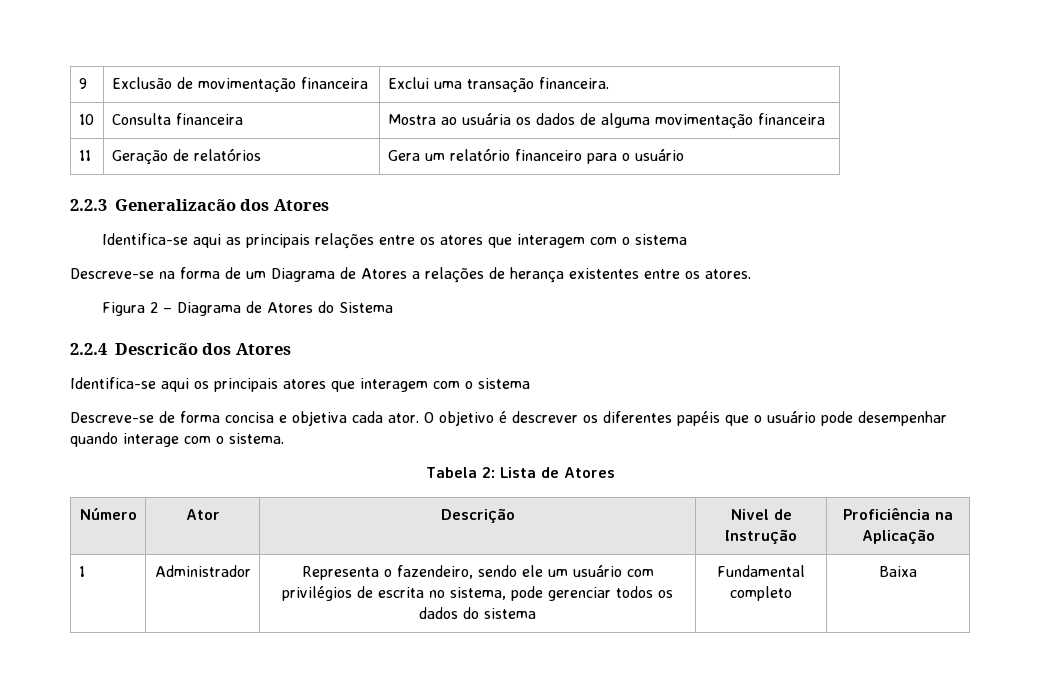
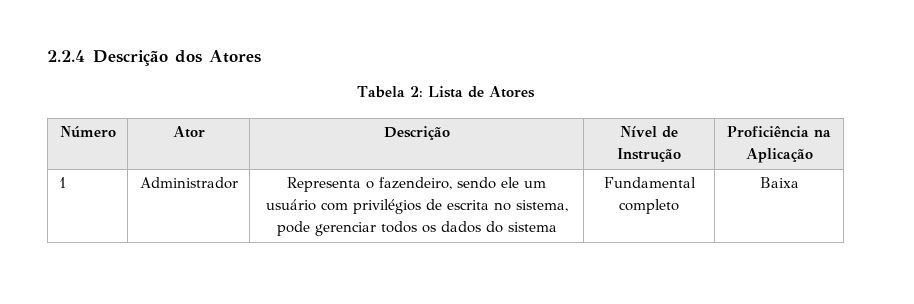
[78,78,87,89] [111,77,368,93] [387,77,609,93] [78,114,94,125] [111,113,243,125] [387,113,825,129] [78,150,91,161] [111,148,261,165] [387,148,684,164] [70,199,329,211] [101,233,687,249] [70,267,751,283] [101,301,393,316] [70,343,291,355] [70,377,530,392] [70,411,947,426] [70,432,284,447] 9 | Exclusão de movimentação financeira | Exclui uma transação financeira. // 10 | Consulta financeira | Mostra ao usuária os dados de alguma movimentação financeira // 11 | Geração de relatórios | Gera um relatório financeiro para o usuário // 2.2.3 Generalizacão dos Atores // Identifica-se aqui as principais relações entre os atores que interagem com o sistema // Descreve-se na forma de um Diagrama de Atores a relações de herança existentes entre os atores. // Figura 2 – Diagrama de Atores do Sistema // 2.2.4 Descricão dos Atores // Identifica-se aqui os principais atores que interagem com o sistema // Descreve-se de forma concisa e objetiva cada ator. O objetivo é descrever os diferentes papéis que o usuário pode desempenhar quando interage com o sistema. -> [47,50,261,66] 2.2.4 Descrição dos Atores
[730,509,769,520] Nivel -> [620,126,657,137] Nível

